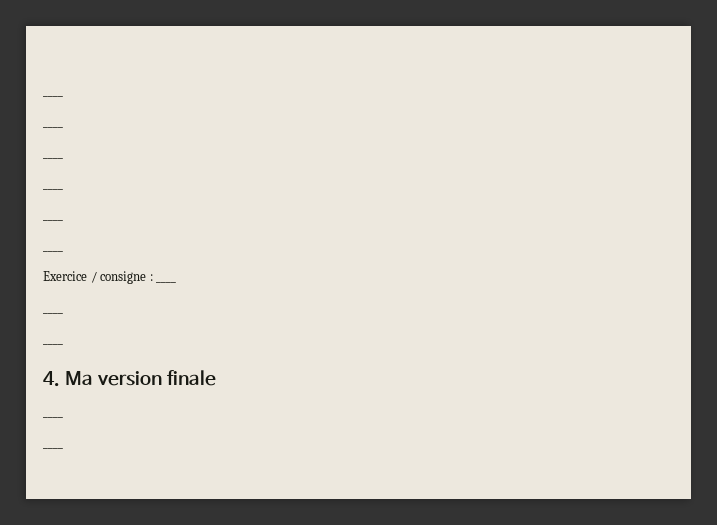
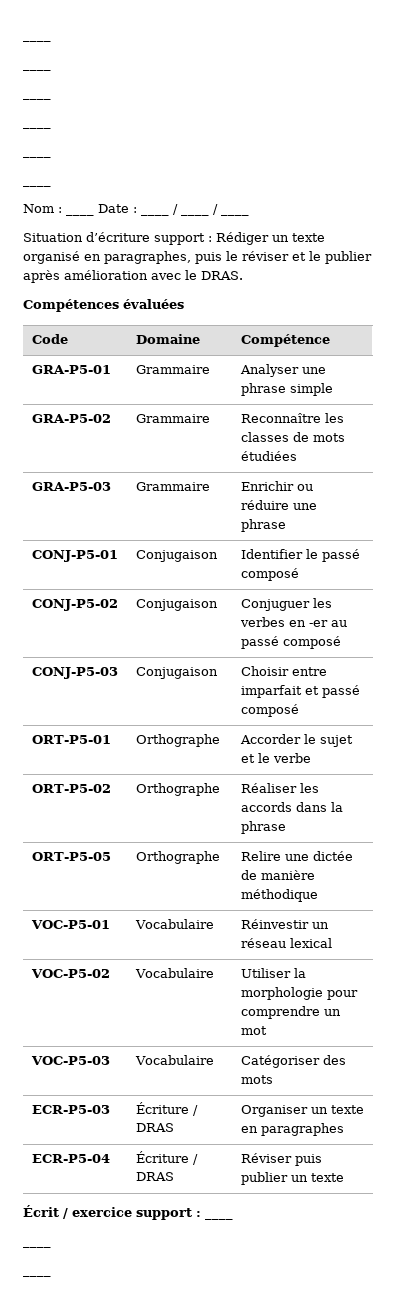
[43,271,153,284] [156,281,177,283] [43,312,63,314] [43,343,63,345] [43,370,217,387] Exercice / consigne : ____ // ____ // ____ // 4. Ma version finale -> [23,204,62,213] [66,213,94,216] [98,204,137,213] [141,204,249,216] [23,232,325,245] [23,251,372,264] [23,270,243,283] [23,299,184,312] [31,334,68,344] [135,334,200,344] [240,334,330,347] [31,365,111,374] [135,365,210,374] [239,364,326,377] [240,383,333,396] [31,414,111,423] [135,414,210,423] [240,413,344,423] [240,432,345,442] [240,451,297,461] [31,482,111,491] [135,482,210,491] [240,481,313,491] [240,500,317,510] [240,519,286,532] [31,550,118,562] [135,550,218,562] [240,549,360,562] [240,568,299,581] [31,599,118,611] [135,599,218,611] [240,598,332,611] [239,617,347,627] [240,636,341,649] [31,667,118,679] [135,667,218,679] [240,666,327,676] [240,685,360,698] [240,704,299,717] [31,735,111,744] [135,734,220,747] [239,734,353,747] [240,753,311,763] [31,784,111,793] [135,783,220,796] [240,783,319,793] [240,802,343,812] [240,821,286,834] [31,852,111,861] [135,851,220,864] [240,851,353,861] [240,870,315,880] [240,889,318,902] [30,920,110,929] [134,919,214,929] [240,919,329,929] [240,938,332,948] [30,969,110,978] [134,968,214,978] [240,968,306,978] [240,987,358,1000] [240,1006,341,1019] [240,1026,267,1035] [30,1056,110,1065] [134,1055,214,1065] [240,1055,346,1068] [240,1075,273,1084] [31,1105,110,1114] [135,1102,198,1116] [135,1123,174,1132] [240,1105,364,1117] [240,1123,344,1136] [31,1154,110,1163] [135,1151,198,1165] [135,1172,174,1181] [240,1153,322,1166] [240,1172,344,1185] [23,1205,201,1220] [205,1217,233,1220] Nom : ____ Date : ____ / ____ / ____ // Situation d’écriture support : Rédiger un texte organisé en paragraphes, puis le réviser et le publier après amélioration avec le DRAS. // Compétences évaluées // Code | Domaine | Compétence // GRA-P5-01 | Grammaire | Analyser une phrase simple // GRA-P5-02 | Grammaire | Reconnaître les classes de mots étudiées // GRA-P5-03 | Grammaire | Enrichir ou réduire une phrase // CONJ-P5-01 | Conjugaison | Identifier le passé composé // CONJ-P5-02 | Conjugaison | Conjuguer les verbes en -er au passé composé // CONJ-P5-03 | Conjugaison | Choisir entre imparfait et passé composé // ORT-P5-01 | Orthographe | Accorder le sujet et le verbe // ORT-P5-02 | Orthographe | Réaliser les accords dans la phrase // ORT-P5-05 | Orthographe | Relire une dictée de manière méthodique // VOC-P5-01 | Vocabulaire | Réinvestir un réseau lexical // VOC-P5-02 | Vocabulaire | Utiliser la morphologie pour comprendre un mot // VOC-P5-03 | Vocabulaire | Catégoriser des mots // ECR-P5-03 | Écriture / DRAS | Organiser un texte en paragraphes // ECR-P5-04 | Écriture / DRAS | Réviser puis publier un texte // Écrit / exercice support : ____

